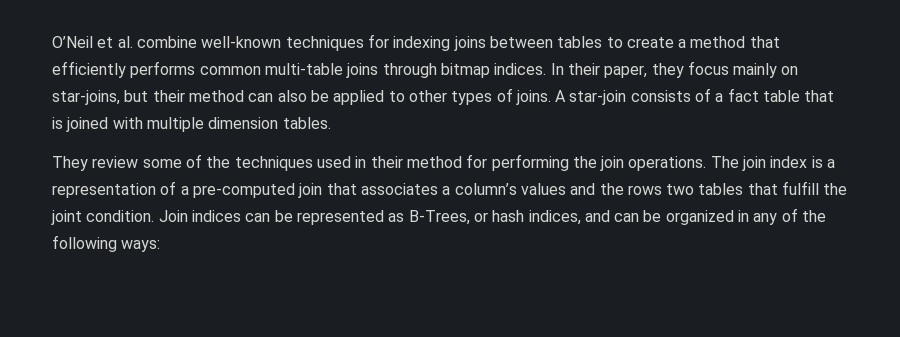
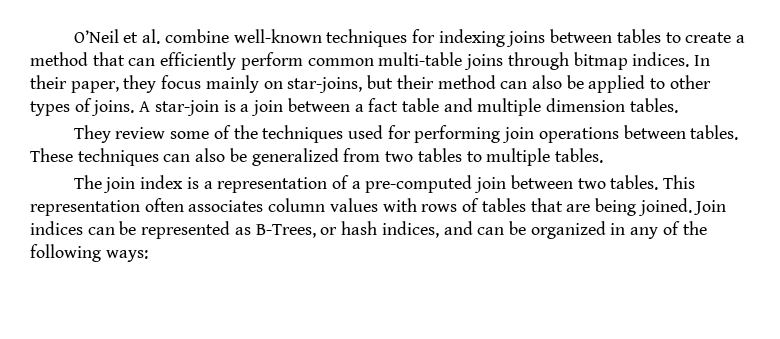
[52,61,196,78] efficiently performs -> [128,52,303,70] can efficiently perform
[630,88,835,102] [52,117,143,132] consists of a fact table that is joined with -> [223,98,473,116] is a join between a fact table and
[355,154,707,171] in their method for performing the join operations. -> [387,125,739,143] [30,148,603,166] for performing join operations between tables. These techniques can also be generalized from two tables to multiple tables. //
[326,181,848,195] [51,210,155,225] that associates a column’s values and the rows two tables that fulfill the joint condition. -> [510,175,696,190] [30,198,692,216] between two tables. This representation often associates column values with rows of tables that are being joined.

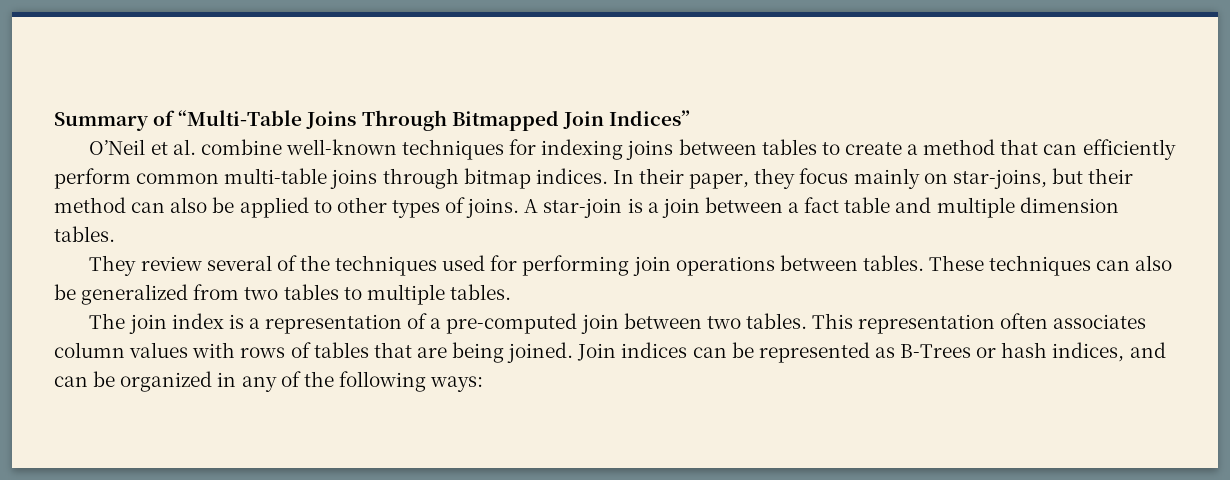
(73, 36) none -> [54,110,690,131] Summary of “Multi-Table Joins Through Bitmapped Join Indices” //
[170,131,210,139] some -> [206,255,272,271] several
[255,224,316,238] B-Trees, -> [900,344,972,358] B-Trees

